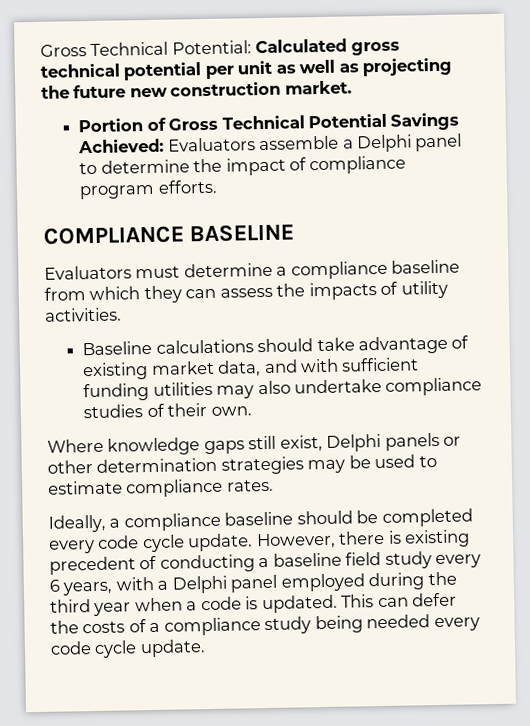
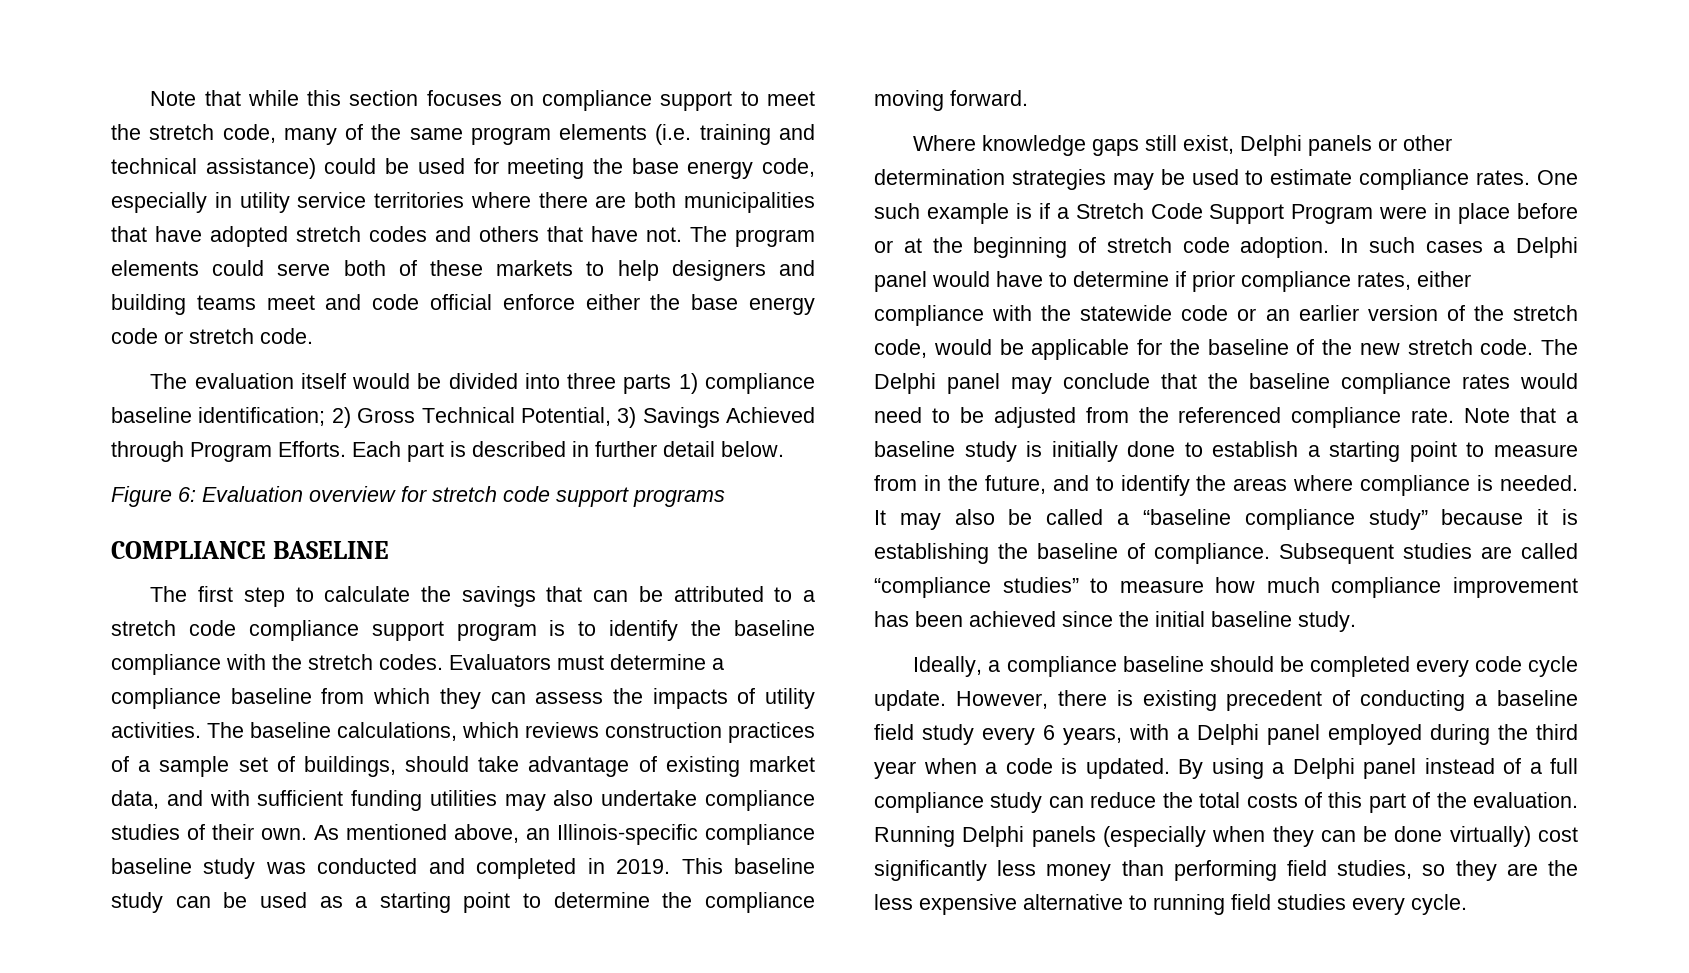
[40,38,400,57] [40,57,453,81] [41,80,352,99] [78,112,460,133] [78,133,463,154] [79,155,407,176] [79,179,218,200] [43,223,295,245] Gross Technical Potential: Calculated gross technical potential per unit as well as projecting the future new construction market. // Portion of Gross Technical Potential Savings Achieved: Evaluators assemble a Delphi panel to determine the impact of compliance program efforts. // COMPLIANCE BASELINE // -> [150,90,816,111] [111,124,815,145] [111,158,815,179] [111,192,815,213] [111,226,815,247] [111,260,815,281] [111,294,815,315] [111,328,313,344] [150,373,815,394] [111,407,815,428] [111,441,784,462] [111,486,725,507] [111,541,389,559] [150,586,815,607] [111,620,816,641] [111,654,443,675] Note that while this section focuses on compliance support to meet the stretch code, many of the same program elements (i.e. training and technical assistance) could be used for meeting the base energy code, especially in utility service territories where there are both municipalities that have adopted stretch codes and others that have not. The program elements could serve both of these markets to help designers and building teams meet and code official enforce either the base energy code or stretch code. // The evaluation itself would be divided into three parts 1) compliance baseline identification; 2) Gross Technical Potential, 3) Savings Achieved through Program Efforts. Each part is described in further detail below. // Figure 6: Evaluation overview for stretch code support programs // COMPLIANCE BASELINE // The first step to calculate the savings that can be attributed to a stretch code compliance support program is to identify the baseline compliance with the stretch codes.
[82,339,254,356] // Baseline calculations -> [207,722,815,743] [111,756,396,777] The baseline calculations, which reviews construction practices of a sample set of buildings,
(252, 411) none -> [314,824,815,845] [111,858,816,879] [111,892,815,913] [874,90,1028,111] As mentioned above, an Illinois-specific compliance baseline study was conducted and completed in 2019. This baseline study can be used as a starting point to determine the compliance moving forward.
(274, 485) none -> [1537,170,1579,185] [874,203,1578,224] [874,237,1578,258] [874,271,1471,292] [874,305,1578,326] [874,339,1578,360] [874,373,1578,394] [874,407,1578,428] [874,441,1578,462] [874,475,1578,496] [874,509,1578,530] [874,543,1578,564] [874,577,1578,598] [874,611,1356,632] One such example is if a Stretch Code Support Program were in place before or at the beginning of stretch code adoption. In such cases a Delphi panel would have to determine if prior compliance rates, either compliance with the statewide code or an earlier version of the stretch code, would be applicable for the baseline of the new stretch code. The Delphi panel may conclude that the baseline compliance rates would need to be adjusted from the referenced compliance rate. Note that a baseline study is initially done to establish a starting point to measure from in the future, and to identify the areas where compliance is needed. It may also be called a “baseline compliance study” because it is establishing the baseline of compliance. Subsequent studies are called “compliance studies” to measure how much compliance improvement has been achieved since the initial baseline study.
[341,592,458,608] [50,614,480,636] [50,639,206,659] This can defer the costs of a compliance study being needed every code cycle update. -> [1178,758,1578,779] [874,792,1578,813] [874,826,1578,847] [874,860,1578,881] [874,894,1467,915] By using a Delphi panel instead of a full compliance study can reduce the total costs of this part of the evaluation. Running Delphi panels (especially when they can be done virtually) cost significantly less money than performing field studies, so they are the less expensive alternative to running field studies every cycle.

